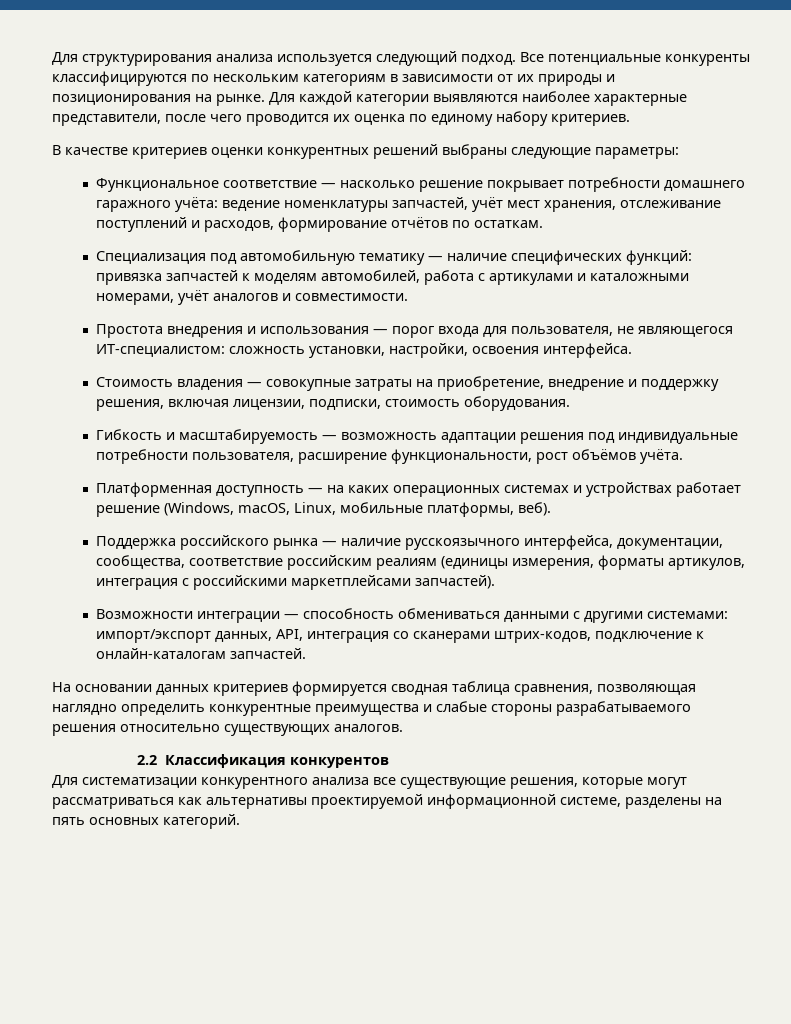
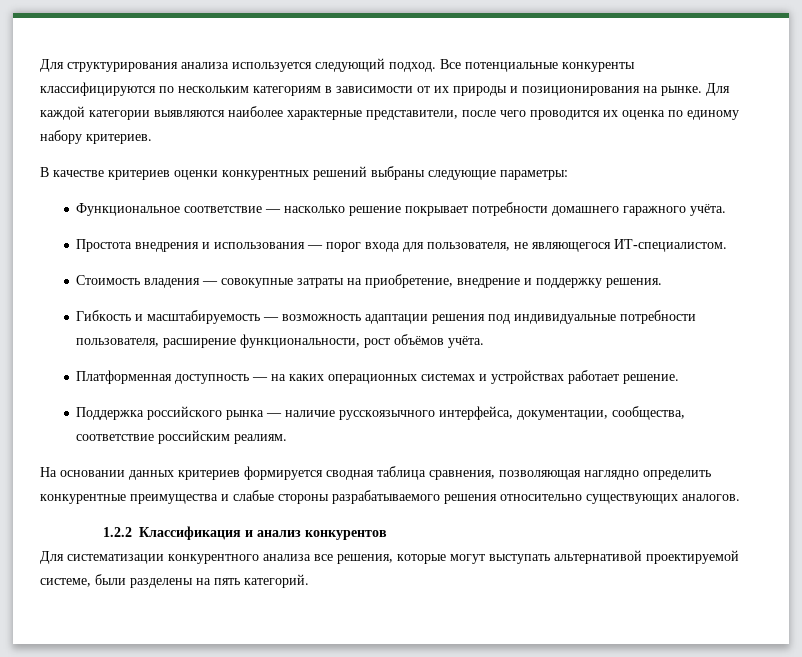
[175,197,722,212] [96,217,544,232] [96,250,693,265] [96,270,690,285] [96,290,409,305] учёта: ведение номенклатуры запчастей, учёт мест хранения, отслеживание поступлений и расходов, формирование отчётов по остаткам. // Специализация под автомобильную тематику — наличие специфических функций: привязка запчастей к моделям автомобилей, работа с артикулами и каталожными номерами, учёт аналогов и совместимости. -> [690,204,727,216] учёта.
[96,343,633,358] ИТ-специалистом: сложность установки, настройки, освоения интерфейса. -> [614,239,728,252] ИТ-специалистом.
[96,396,571,411] решения, включая лицензии, подписки, стоимость оборудования. -> [606,278,663,288] решения.
[96,502,552,517] решение (Windows, macOS, Linux, мобильные платформы, веб). -> [623,374,680,384] решение.
[376,555,746,570] [96,575,496,590] [96,608,729,623] [96,629,705,643] [96,648,307,659] реалиям (единицы измерения, форматы артикулов, интеграция с российскими маркетплейсами запчастей). // Возможности интеграции — способность обмениваться данными с другими системами: импорт/экспорт данных, API, интеграция со сканерами штрих-кодов, подключение к онлайн-каталогам запчастей. -> [234,434,288,444] реалиям.
[136,754,286,768] 2.2 Классификация -> [103,526,302,540] 1.2.2 Классификация и анализ
[400,777,506,789] существующие -> (333, 557) none
[52,794,621,809] рассматриваться как альтернативы проектируемой информационной системе, -> [489,550,739,564] [40,574,126,587] выступать альтернативой проектируемой системе, были
[89,817,159,825] основных -> (240, 581) none

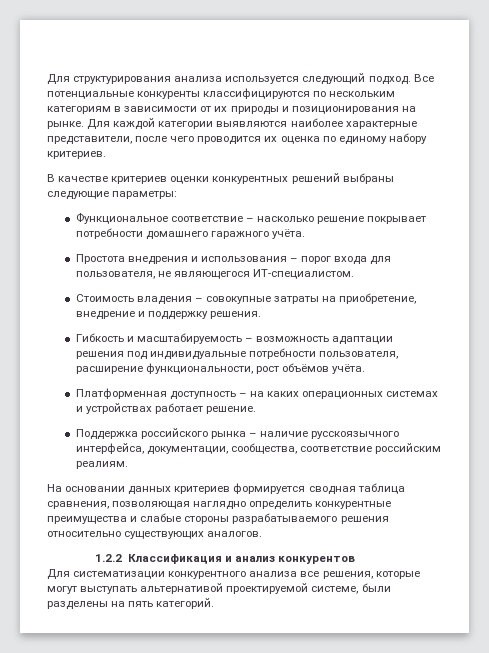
[265,209,282,213] — -> [245,218,254,222] –
[307,245,324,249] — -> [289,258,298,262] –
[202,281,219,285] — -> [194,298,203,302] –
[263,317,280,321] — -> [244,338,253,342] –
[252,377,269,381] — -> [238,393,247,397] –
[266,413,283,417] — -> [248,433,257,437] –

